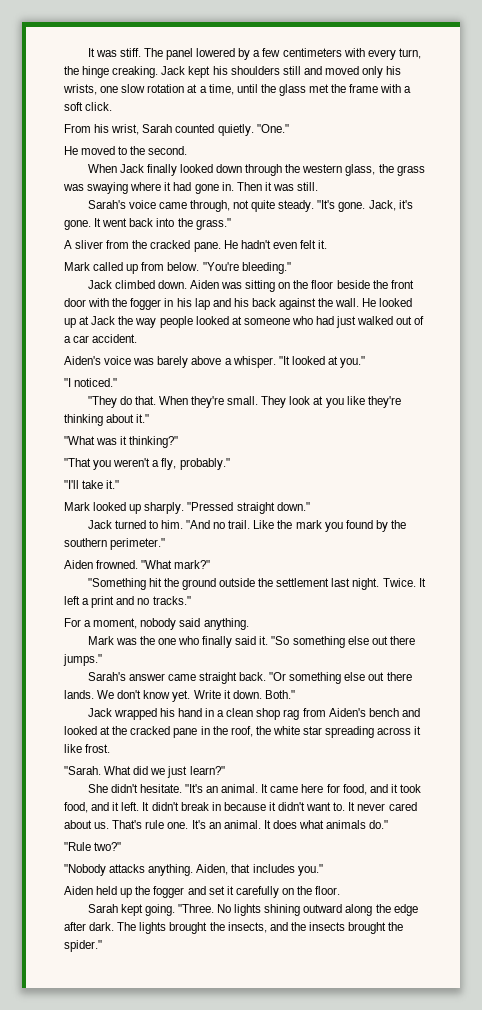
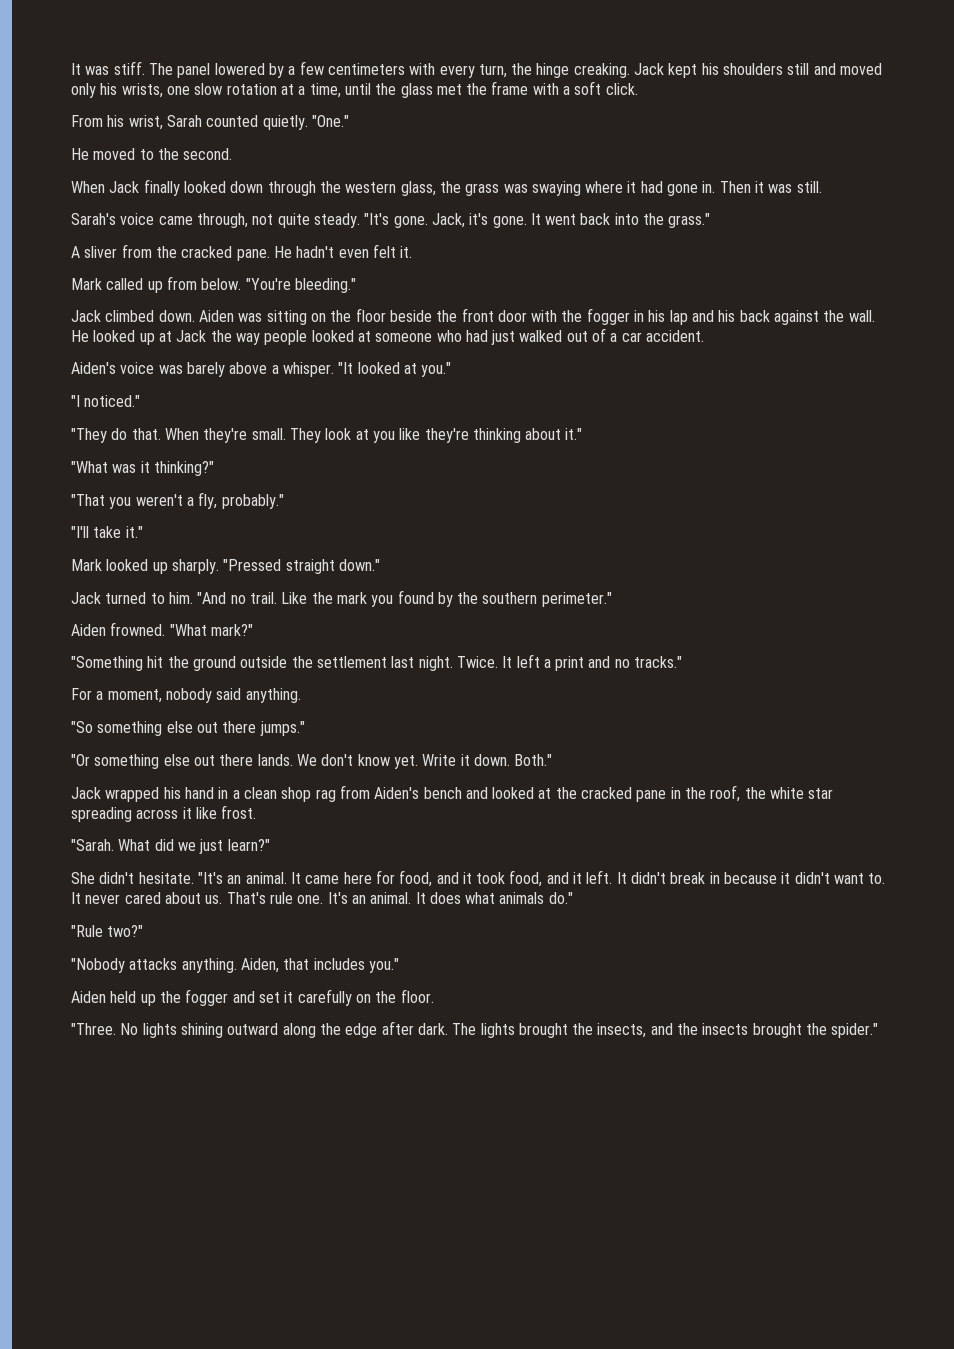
[87,636,269,648] Mark was the one who finally said it. -> (301, 695) none
[87,672,266,684] Sarah's answer came straight back. -> (305, 728) none
[87,904,175,916] Sarah kept going. -> (434, 996) none

